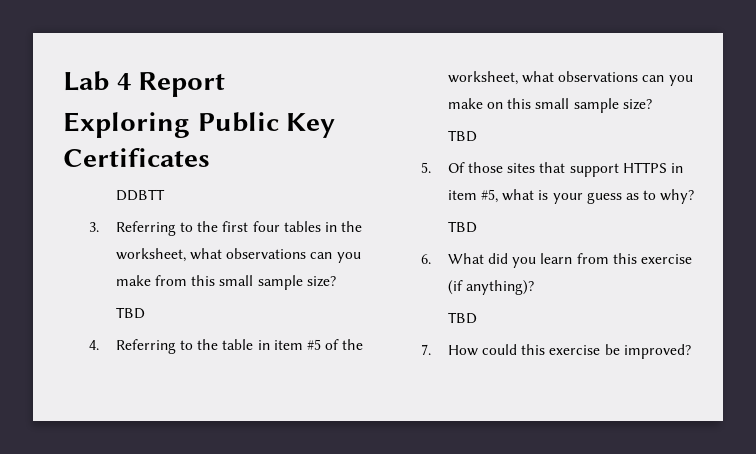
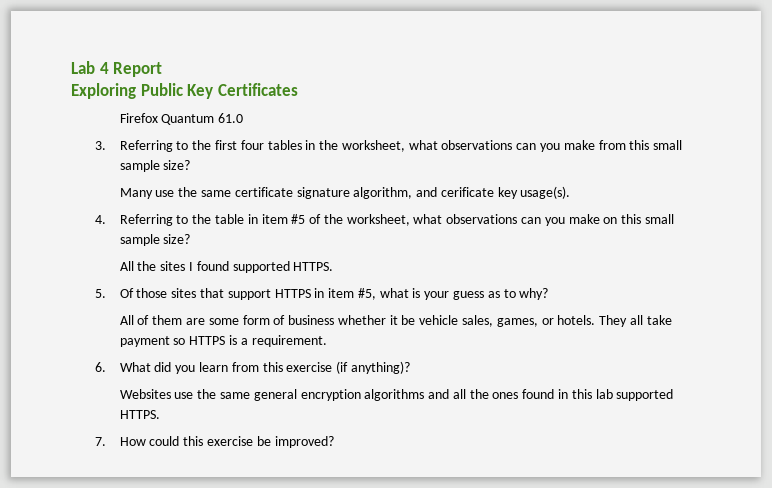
[115,189,165,201] DDBTT -> [119,113,244,125] Firefox Quantum 61.0
[115,307,145,319] TBD -> [119,186,571,199] Many use the same certificate signature algorithm, and cerificate key usage(s).
[447,130,477,142] TBD -> [119,261,334,273] All the sites I found supported HTTPS.
[447,221,477,233] TBD -> [119,315,672,327] [119,335,327,347] All of them are some form of business whether it be vehicle sales, games, or hotels. They all take payment so HTTPS is a requirement.
[447,312,477,324] TBD -> [119,389,674,401] [119,410,160,419] Websites use the same general encryption algorithms and all the ones found in this lab supported HTTPS.

